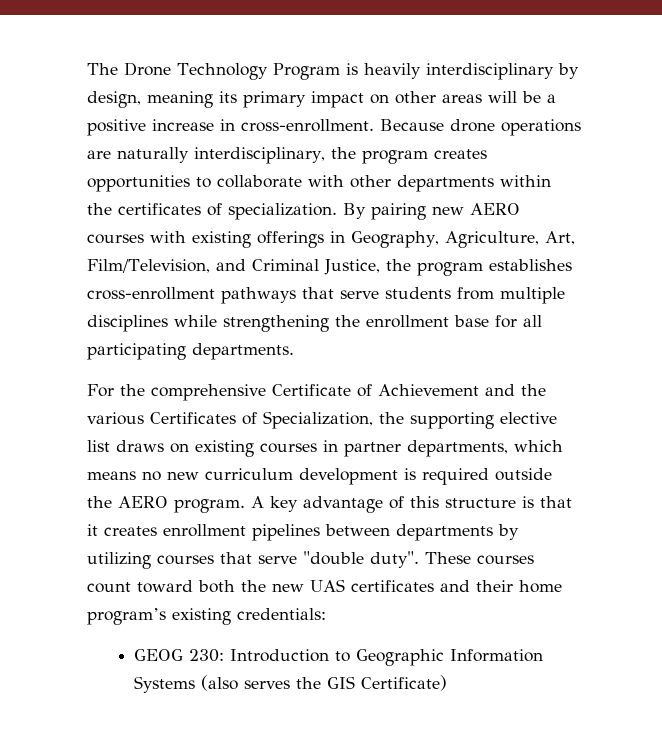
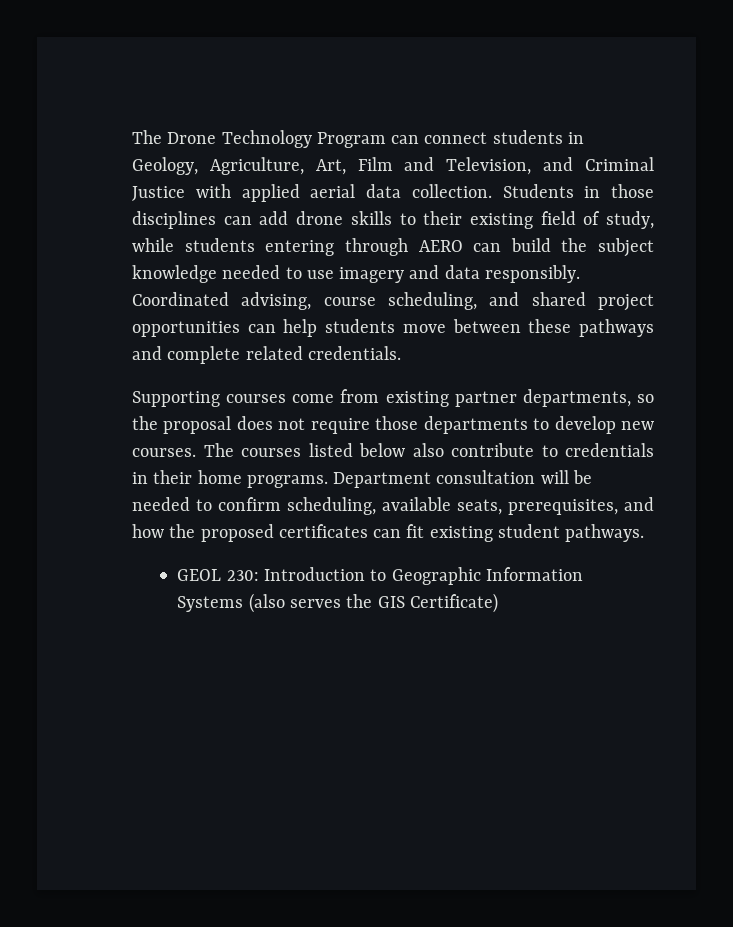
[345,63,579,80] [87,91,556,108] [87,119,581,136] [87,147,487,164] [87,175,551,192] [87,203,520,220] [87,231,575,248] [87,259,572,276] [87,287,565,304] [87,315,542,332] [87,343,294,360] [87,384,546,401] [87,411,557,429] [87,440,563,457] [87,468,552,485] [87,496,572,513] [87,524,519,541] [87,551,534,569] [87,579,562,593] [87,608,326,625] [134,649,184,661] is heavily interdisciplinary by design, meaning its primary impact on other areas will be a positive increase in cross-enrollment. Because drone operations are naturally interdisciplinary, the program creates opportunities to collaborate with other departments within the certificates of specialization. By pairing new AERO courses with existing offerings in Geography, Agriculture, Art, Film/Television, and Criminal Justice, the program establishes cross-enrollment pathways that serve students from multiple disciplines while strengthening the enrollment base for all participating departments. // For the comprehensive Certificate of Achievement and the various Certificates of Specialization, the supporting elective list draws on existing courses in partner departments, which means no new curriculum development is required outside the AERO program. A key advantage of this structure is that it creates enrollment pipelines between departments by utilizing courses that serve "double duty". These courses count toward both the new UAS certificates and their home program’s existing credentials: // GEOG -> [391,130,584,144] [132,157,654,175] [132,184,654,202] [132,211,654,229] [132,238,654,257] [132,265,580,283] [132,292,654,311] [132,319,654,337] [132,346,401,364] [132,389,654,407] [132,416,655,434] [132,443,654,457] [132,470,592,488] [132,497,654,515] [132,524,645,542] [177,569,222,581] can connect students in Geology, Agriculture, Art, Film and Television, and Criminal Justice with applied aerial data collection. Students in those disciplines can add drone skills to their existing field of study, while students entering through AERO can build the subject knowledge needed to use imagery and data responsibly. Coordinated advising, course scheduling, and shared project opportunities can help students move between these pathways and complete related credentials. // Supporting courses come from existing partner departments, so the proposal does not require those departments to develop new courses. The courses listed below also contribute to credentials in their home programs. Department consultation will be needed to confirm scheduling, available seats, prerequisites, and how the proposed certificates can fit existing student pathways. // GEOL

